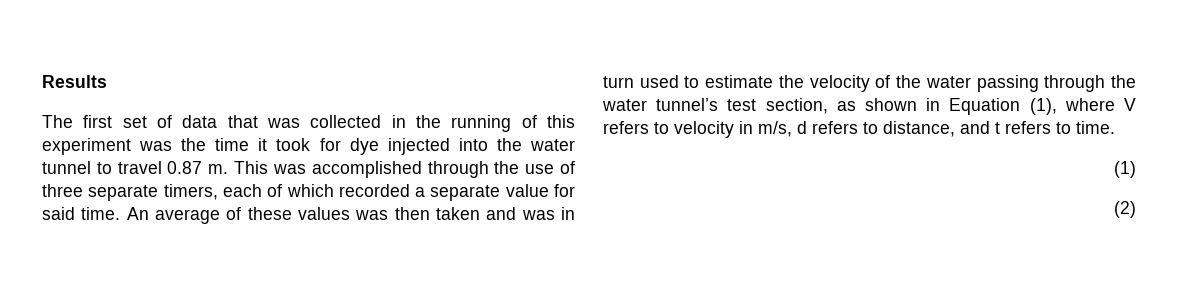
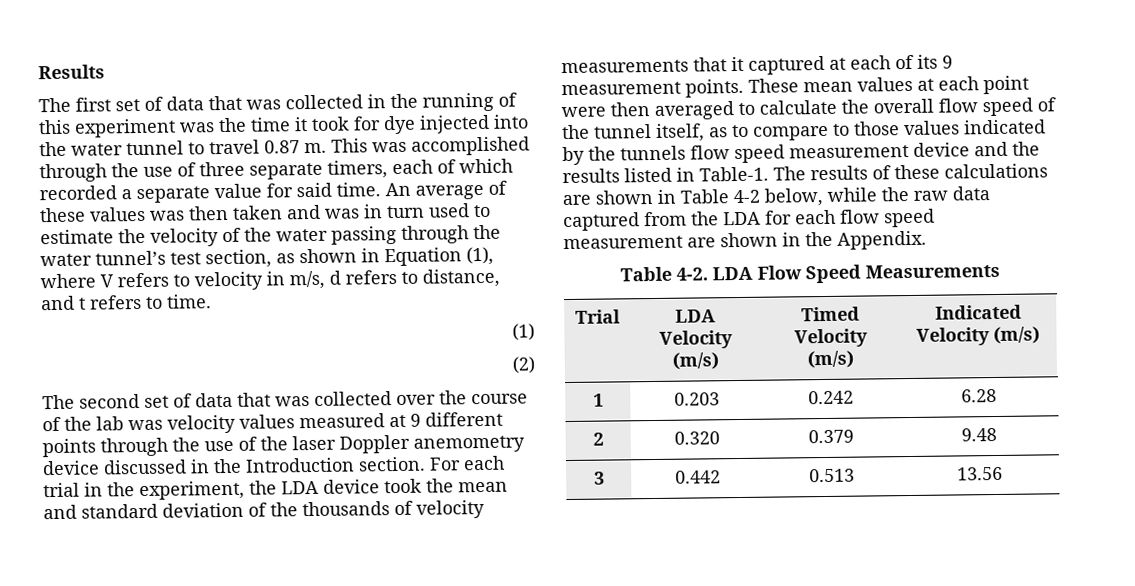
(1136, 209) none -> [42,390,528,410] [42,411,503,434] [42,434,525,458] [42,455,505,476] [43,478,508,501] [43,499,485,520] [561,54,953,75] [561,75,1029,98] [561,97,1056,120] [562,119,1046,142] [562,141,1040,166] [562,163,1048,184] [562,186,990,207] [563,208,935,232] [563,230,927,250] [620,263,1000,284] [575,309,621,324] [675,309,716,323] [659,330,733,349] [672,352,719,370] [800,306,860,322] [793,328,868,348] [806,350,854,369] [934,304,1022,320] [916,326,1040,346] [593,393,604,407] [673,392,720,406] [808,390,854,405] [961,388,997,403] [593,432,604,446] [673,431,720,445] [808,429,854,444] [961,427,997,442] [594,471,605,485] [674,470,721,484] [809,468,855,483] [957,466,1003,481] // The second set of data that was collected over the course of the lab was velocity values measured at 9 different points through the use of the laser Doppler anemometry device discussed in the Introduction section. For each trial in the experiment, the LDA device took the mean and standard deviation of the thousands of velocity measurements that it captured at each of its 9 measurement points. These mean values at each point were then averaged to calculate the overall flow speed of the tunnel itself, as to compare to those values indicated by the tunnels flow speed measurement device and the results listed in Table-1. The results of these calculations are shown in Table 4-2 below, while the raw data captured from the LDA for each flow speed measurement are shown in the Appendix. // Table 4-2. LDA Flow Speed Measurements // Trial | LDA Velocity (m/s) | Timed Velocity (m/s) | Indicated Velocity (m/s) // 1 | 0.203 | 0.242 | 6.28 // 2 | 0.320 | 0.379 | 9.48 // 3 | 0.442 | 0.513 | 13.56

